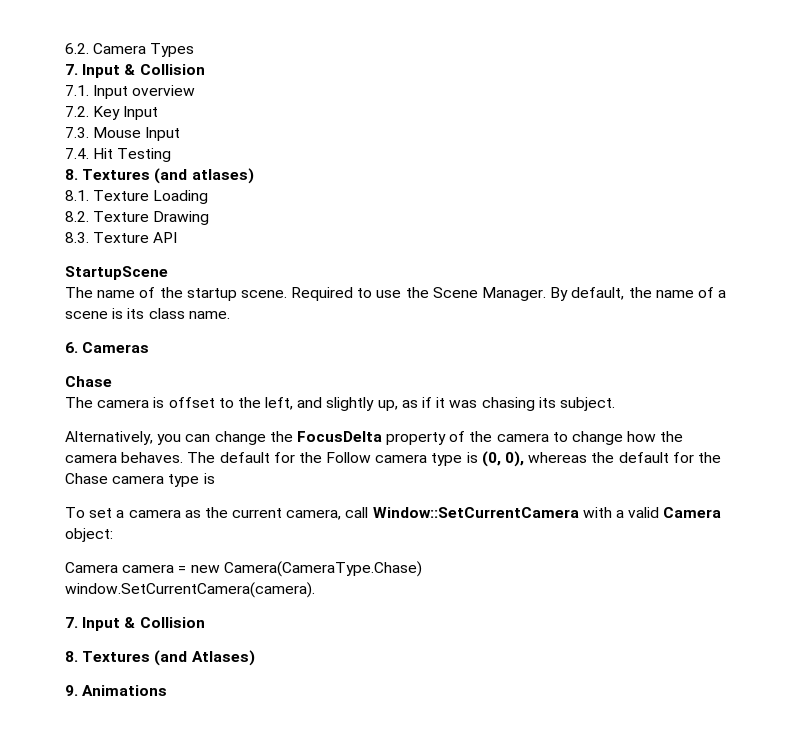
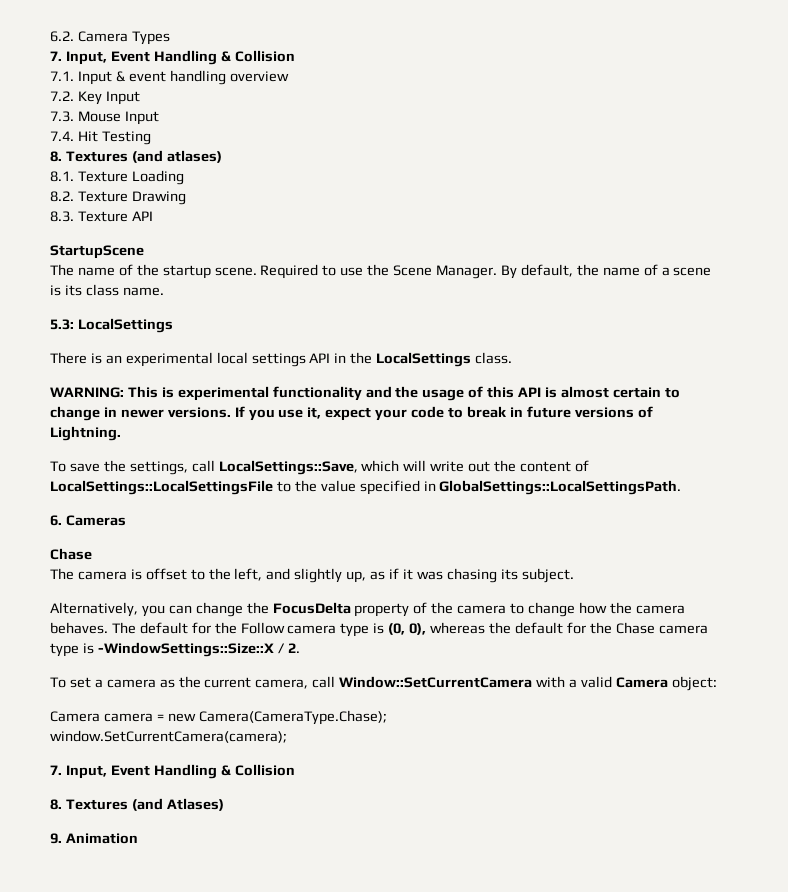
[82,64,121,78] Input -> [65,50,217,65] Input, Event Handling
(129, 92) none -> [115,70,226,85] & event handling
(230, 315) none -> [50,318,173,333] [50,352,513,367] [50,386,680,401] [50,406,653,421] [50,426,121,441] [50,460,589,475] [50,480,682,495] // 5.3: LocalSettings // There is an experimental local settings API in the LocalSettings class. // WARNING: This is experimental functionality and the usage of this API is almost certain to change in newer versions. If you use it, expect your code to break in future versions of Lightning. // To save the settings, call LocalSettings::Save, which will write out the content of LocalSettings::LocalSettingsFile to the value specified in GlobalSettings::LocalSettingsPath.
(215, 478) none -> [97,642,300,657] -WindowSettings::Size::X / 2.
[223,561,422,577] [65,582,315,598] [65,617,121,631] Camera(CameraType.Chase) // window.SetCurrentCamera(camera). // 7. Input -> [198,710,387,725] [50,730,287,743] [50,764,217,779] Camera(CameraType.Chase); // window.SetCurrentCamera(camera); // 7. Input, Event Handling
[82,685,168,696] Animations -> [65,833,138,844] Animation

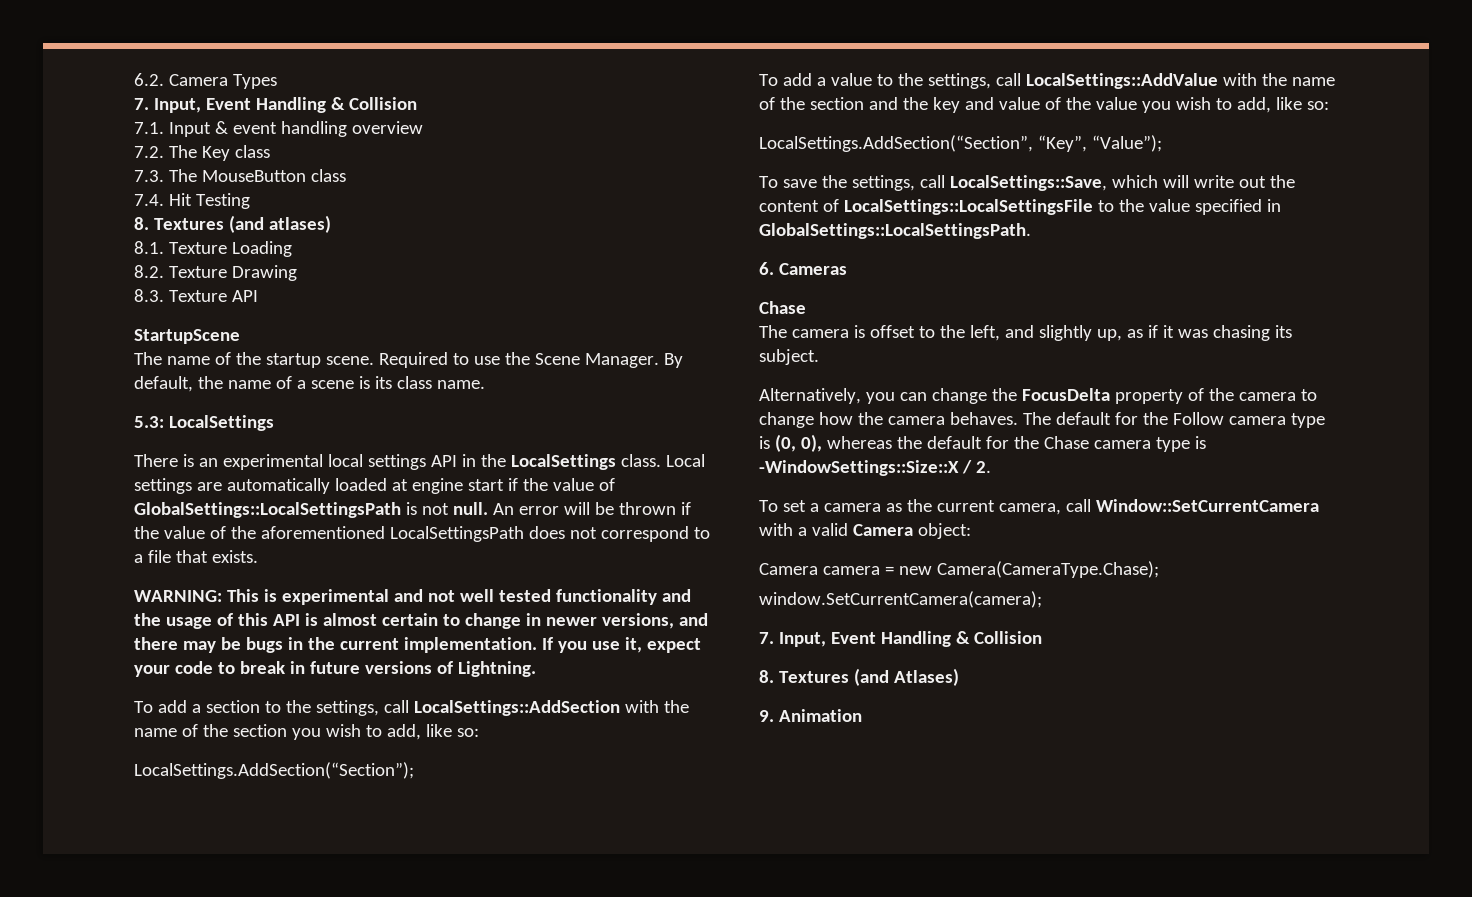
[77,91,140,105] [50,111,159,125] Key Input // 7.3. Mouse Input -> [168,145,270,161] [134,169,346,182] The Key class // 7.3. The MouseButton class
(513, 358) none -> [665,454,705,467] [134,478,615,494] [134,502,691,518] [134,526,710,542] [134,550,258,563] Local settings are automatically loaded at engine start if the value of GlobalSettings::LocalSettingsPath is not null. An error will be thrown if the value of the aforementioned LocalSettingsPath does not correspond to a file that exists.
(269, 393) none -> [393,589,551,602] and not well tested
[167,407,231,418] versions. -> [601,613,708,629] [134,637,537,653] versions, and there may be bugs in the current implementation.
(121, 433) none -> [134,700,689,716] [134,724,479,740] [134,762,414,779] [759,73,1335,89] [759,97,1329,113] [759,135,1162,152] // To add a section to the settings, call LocalSettings::AddSection with the name of the section you wish to add, like so: // LocalSettings.AddSection(“Section”); // To add a value to the settings, call LocalSettings::AddValue with the name of the section and the key and value of the value you wish to add, like so: // LocalSettings.AddSection(“Section”, “Key”, “Value”);

